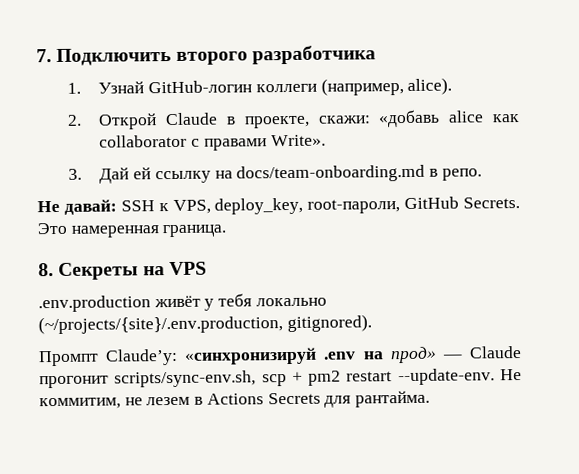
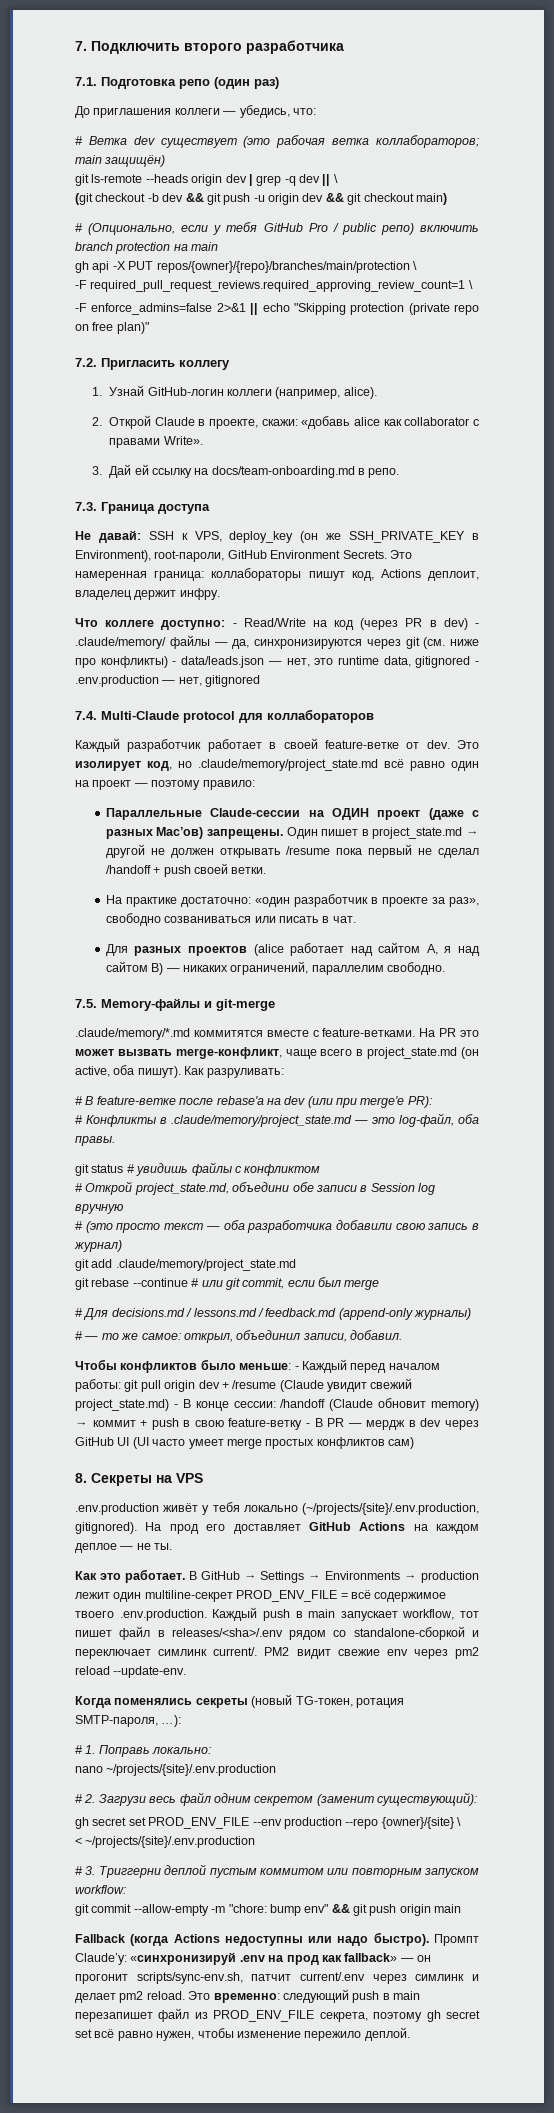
(376, 55) none -> [75,77,279,89] [75,105,316,118] [75,135,480,148] [75,155,166,167] [75,174,338,186] [75,193,447,205] [75,222,480,235] [75,242,219,254] [75,261,417,273] [75,280,473,292] [75,303,479,315] [75,322,149,334] [75,358,230,370] // 7.1. Подготовка репо (один раз) // До приглашения коллеги — убедись, что: // # Ветка dev существует (это рабочая ветка коллабораторов; main защищён) // git ls-remote --heads origin dev | grep -q dev || \ // (git checkout -b dev && git push -u origin dev && git checkout main) // # (Опционально, если у тебя GitHub Pro / public репо) включить branch protection на main // gh api -X PUT repos/{owner}/{repo}/branches/main/protection \ // -F required_pull_request_reviews.required_approving_review_count=1 \ // -F enforce_admins=false 2>&1 || echo "Skipping protection (private repo on free plan)" // 7.2. Пригласить коллегу
(482, 174) none -> [75,502,210,514] // 7.3. Граница доступа
[214,197,304,215] deploy_key, -> [229,531,479,543] [75,550,151,562] deploy_key (он же SSH_PRIVATE_KEY в Environment),
(460, 203) none -> [270,550,341,559] Environment
[162,224,227,238] граница. -> [154,568,480,581] [75,588,220,600] [75,618,480,630] [75,635,479,649] [75,656,479,668] [75,675,261,687] [75,709,374,723] [75,738,479,752] [75,759,479,771] [75,780,255,790] [105,808,479,820] [105,827,479,839] [105,844,479,858] [105,863,267,877] [105,894,479,907] [105,913,356,926] [105,942,481,956] [105,961,446,975] [75,998,275,1011] [75,1028,479,1040] [75,1047,479,1059] [75,1065,284,1078] [75,1096,432,1108] [75,1113,479,1127] [75,1136,115,1146] [75,1162,321,1176] [75,1181,435,1195] [75,1204,124,1214] [75,1220,479,1233] [74,1240,122,1252] [75,1259,296,1271] [75,1277,380,1290] [75,1308,471,1320] [75,1330,402,1343] [75,1359,440,1373] [75,1378,413,1392] [75,1398,479,1411] [75,1418,479,1430] [75,1437,414,1449] граница: коллабораторы пишут код, Actions деплоит, владелец держит инфру. // Что коллеге доступно: - Read/Write на код (через PR в dev) - .claude/memory/ файлы — да, синхронизируются через git (см. ниже про конфликты) - data/leads.json — нет, это runtime data, gitignored - .env.production — нет, gitignored // 7.4. Multi-Claude protocol для коллабораторов // Каждый разработчик работает в своей feature-ветке от dev. Это изолирует код, но .claude/memory/project_state.md всё равно один на проект — поэтому правило: // Параллельные Claude-сессии на ОДИН проект (даже с разных Mac’ов) запрещены. Один пишет в project_state.md → другой не должен открывать /resume пока первый не сделал /handoff + push своей ветки. // На практике достаточно: «один разработчик в проекте за раз», свободно созваниваться или писать в чат. // Для разных проектов (alice работает над сайтом A, я над сайтом B) — никаких ограничений, параллелим свободно. // 7.5. Memory-файлы и git-merge // .claude/memory/*.md коммитятся вместе с feature-ветками. На PR это может вызвать merge-конфликт, чаще всего в project_state.md (он active, оба пишут). Как разруливать: // # В feature-ветке после rebase'а на dev (или при merge'е PR): // # Конфликты в .claude/memory/project_state.md — это log-файл, оба правы. // git status # увидишь файлы с конфликтом // # Открой project_state.md, объедини обе записи в Session log вручную // # (это просто текст — оба разработчика добавили свою запись в журнал) // git add .claude/memory/project_state.md // git rebase --continue # или git commit, если был merge // # Для decisions.md / lessons.md / feedback.md (append-only журналы) // # — то же самое: открыл, объединил записи, добавил. // Чтобы конфликтов было меньше: - Каждый перед началом работы: git pull origin dev + /resume (Claude увидит свежий project_state.md) - В конце сессии: /handoff (Claude обновит memory) → коммит + push в свою feature-ветку - В PR — мердж в dev через GitHub UI (UI часто умеет merge простых конфликтов сам)
(372, 323) // -> [145,1522,479,1534] [75,1543,173,1553] [75,1569,479,1583] [75,1590,447,1602] [75,1607,479,1621] [75,1626,479,1640] [75,1647,479,1659] [75,1666,187,1678] [75,1694,404,1708] [75,1715,182,1727] [75,1745,212,1757] [75,1764,277,1776] [75,1792,477,1806] [75,1817,461,1829] [75,1836,256,1848] [75,1864,479,1878] [75,1885,126,1894] [75,1904,462,1916] [75,1932,429,1946] На прод его доставляет GitHub Actions на каждом деплое — не ты. // Как это работает. В GitHub → Settings → Environments → production лежит один multiline-секрет PROD_ENV_FILE = всё содержимое твоего .env.production. Каждый push в main запускает workflow, тот пишет файл в releases/<sha>/.env рядом со standalone-сборкой и переключает симлинк current/. PM2 видит свежие env через pm2 reload --update-env. // Когда поменялись секреты (новый TG-токен, ротация SMTP-пароля, …): // # 1. Поправь локально: // nano ~/projects/{site}/.env.production // # 2. Загрузи весь файл одним секретом (заменит существующий): // gh secret set PROD_ENV_FILE --env production --repo {owner}/{site} \ // < ~/projects/{site}/.env.production // # 3. Триггерни деплой пустым коммитом или повторным запуском workflow: // git commit --allow-empty -m "chore: bump env" && git push origin main // Fallback (когда Actions недоступны или надо быстро).
[389,346,523,364] [39,368,522,389] [39,390,431,410] прод» — Claude прогонит scripts/sync-env.sh, scp + pm2 restart --update-env. Не коммитим, не лезем в Actions Secrets для рантайма. -> [286,1953,431,1965] [75,1972,480,1984] [75,1989,420,2003] [75,2008,480,2022] [75,2027,410,2041] прод как fallback» — он прогонит scripts/sync-env.sh, патчит current/.env через симлинк и делает pm2 reload. Это временно: следующий push в main перезапишет файл из PROD_ENV_FILE секрета, поэтому gh secret set всё равно нужен, чтобы изменение пережило деплой.

